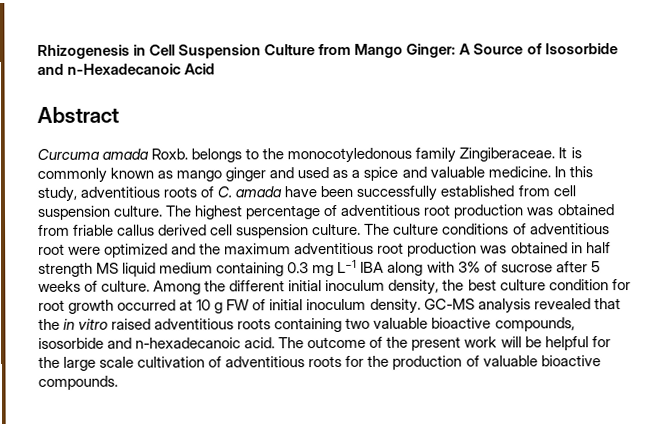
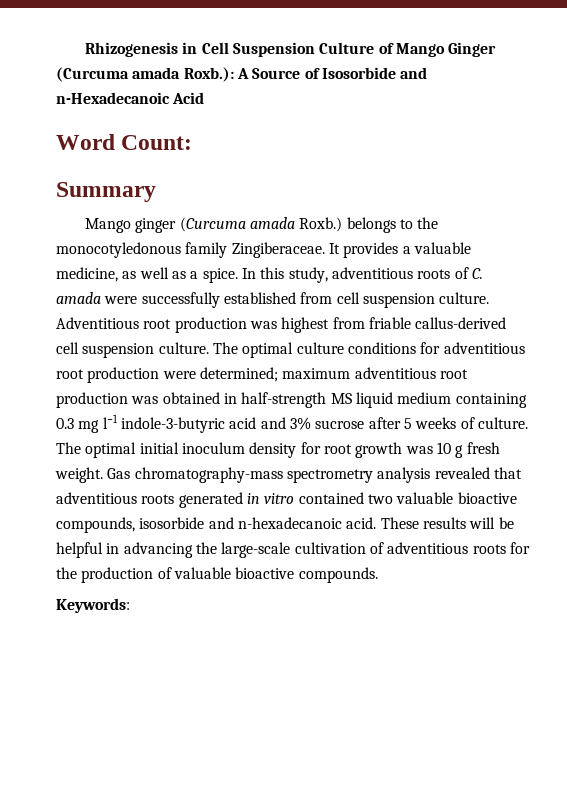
[318,43,457,58] from Mango Ginger: -> [378,42,497,57] [56,67,234,82] of Mango Ginger (Curcuma amada Roxb.):
[37,106,119,123] [37,148,189,160] Abstract // Curcuma amada Roxb. -> [56,134,193,150] [56,182,156,202] [85,217,343,233] Word Count: // Summary // Mango ginger (Curcuma amada Roxb.)
[570,147,582,159] [37,166,551,183] is commonly known as mango ginger and used as a spice and valuable medicine. -> [343,242,471,258] [56,267,238,283] provides a valuable medicine, as well as a spice.
[284,185,354,198] have been -> [104,296,138,304] were
[165,204,615,220] The highest percentage of adventitious root production was obtained -> [56,317,330,333] Adventitious root production was highest
[117,223,391,239] callus derived cell suspension culture. The -> [415,317,507,329] [56,342,294,358] callus-derived cell suspension culture. The optimal
[512,223,610,235] [38,243,222,258] of adventitious root were optimized and the -> [420,342,525,354] [56,367,278,383] for adventitious root production were determined;
[585,242,611,254] [38,262,93,277] half strength -> [241,392,327,408] half-strength
[337,259,498,276] L−1 IBA along with 3% of -> [102,414,311,433] l−1 indole-3-butyric acid and 3%
[153,279,631,295] [38,298,621,314] [38,317,343,333] Among the different initial inoculum density, the best culture condition for root growth occurred at 10 g FW of initial inoculum density. GC-MS analysis revealed that the in vitro raised adventitious roots containing -> [56,442,500,458] [55,467,522,483] [56,492,364,508] The optimal initial inoculum density for root growth was 10 g fresh weight. Gas chromatography-mass spectrometry analysis revealed that adventitious roots generated in vitro contained
[278,336,611,351] [38,356,135,371] The outcome of the present work will be helpful for the large scale -> [380,517,514,529] [56,542,291,558] These results will be helpful in advancing the large-scale
(118, 382) none -> [56,598,130,613] // Keywords:

